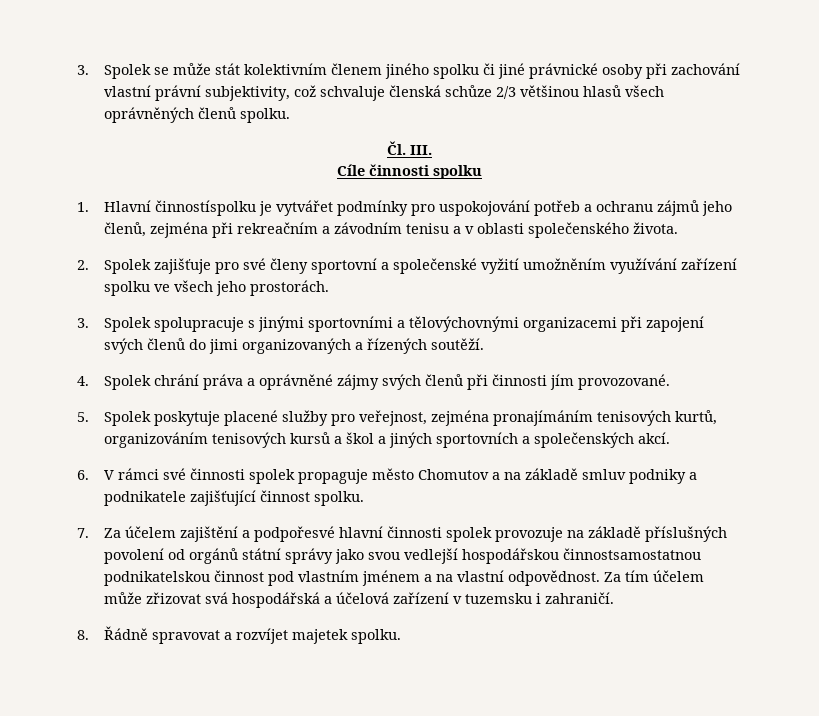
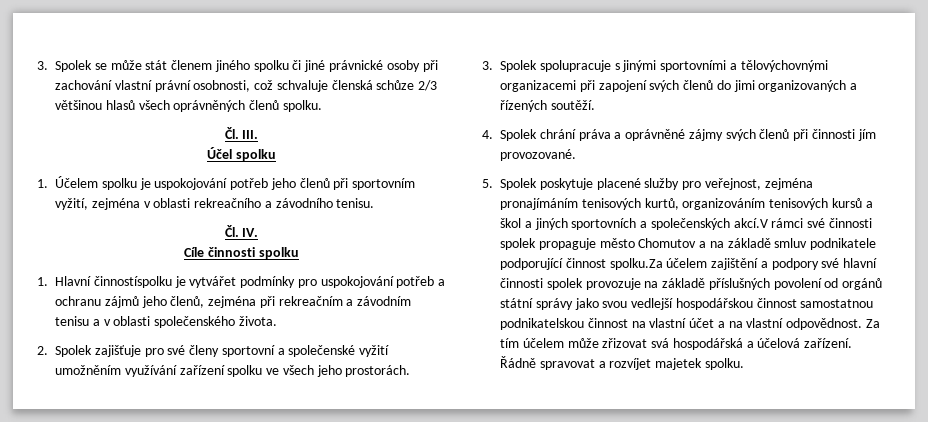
[243,63,327,75] kolektivním -> (168, 65) none
[204,86,290,101] subjektivity, -> [193,80,251,92] osobnosti,
(432, 150) none -> [207,147,276,161] [37,176,416,190] [55,198,375,210] [224,225,259,237] // Účel spolku // 1. Účelem spolku je uspokojování potřeb jeho členů při sportovním vyžití, zejména v oblasti rekreačního a závodního tenisu. // Čl. IV.
[637,432,670,444] [77,470,114,480] akcí. // 6. V -> [733,218,768,228] akcí.V
[628,469,697,484] [103,490,364,506] [77,528,121,538] podniky a podnikatele zajišťující činnost spolku. // 7. Za -> [810,238,877,250] [500,258,663,270] podnikatele podporující činnost spolku.Za
[253,526,335,542] podpořesvé -> [771,258,840,270] podpory své
[562,548,701,560] [103,570,420,586] činnostsamostatnou podnikatelskou činnost pod vlastním jménem -> [756,298,874,308] [500,318,715,330] činnost samostatnou podnikatelskou činnost na vlastní účet
[392,592,614,604] [77,630,89,640] zařízení v tuzemsku i zahraničí. // 8. -> [804,338,853,348] zařízení.

